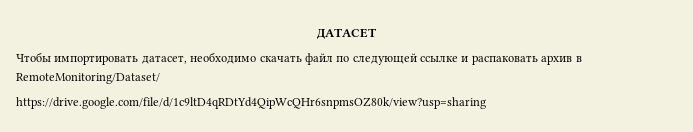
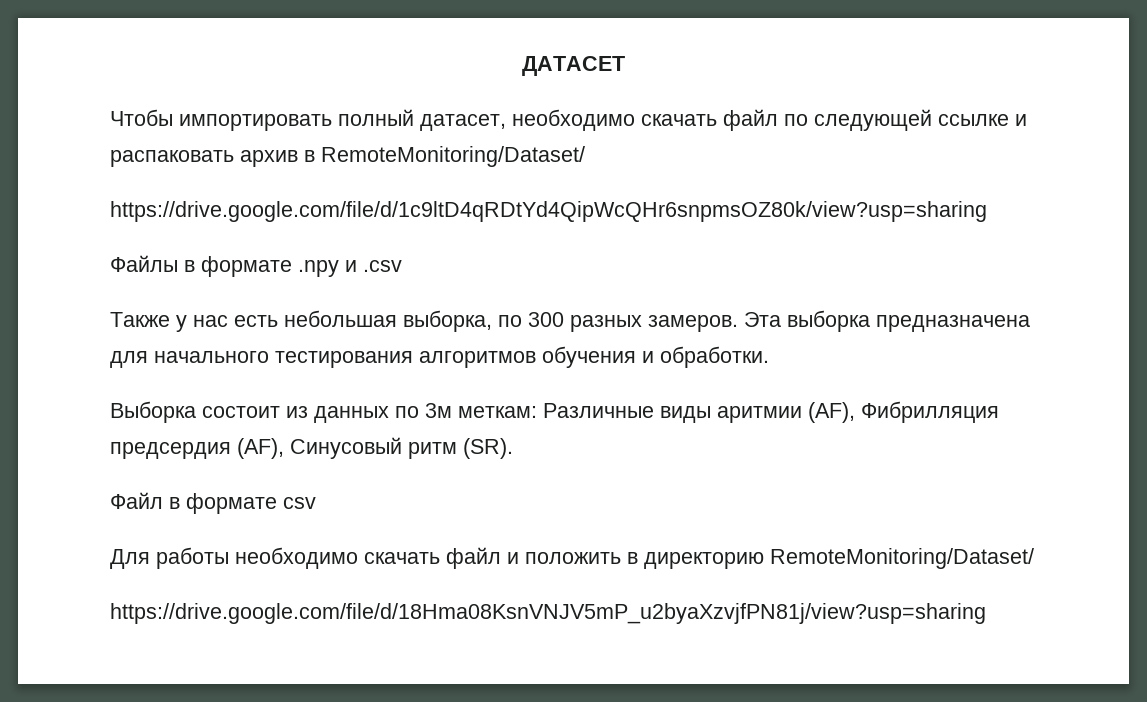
(139, 60) none -> [338,109,414,126] полный
(486, 103) none -> [110,255,402,277] [110,310,1030,332] [110,346,769,368] [110,401,999,423] [110,437,513,459] [110,492,316,514] [110,547,1034,569] [110,603,986,624] // Файлы в формате .npy и .csv // Также у нас есть небольшая выборка, по 300 разных замеров. Эта выборка предназначена для начального тестирования алгоритмов обучения и обработки. // Выборка состоит из данных по 3м меткам: Различные виды аритмии (AF), Фибрилляция предсердия (AF), Синусовый ритм (SR). // Файл в формате csv // Для работы необходимо скачать файл и положить в директорию RemoteMonitoring/Dataset/ // https://drive.google.com/file/d/18Hma08KsnVNJV5mP_u2byaXzvjfPN81j/view?usp=sharing

